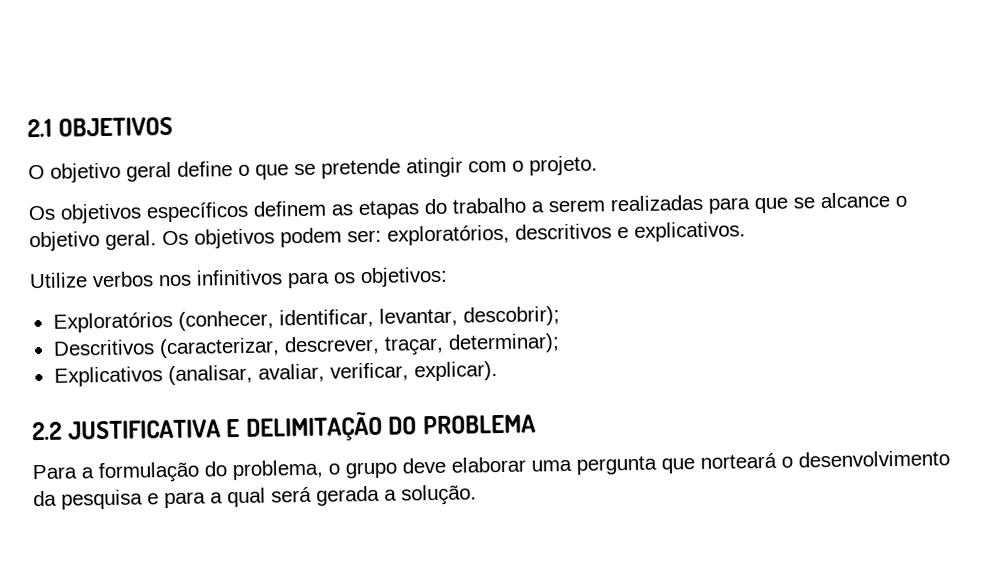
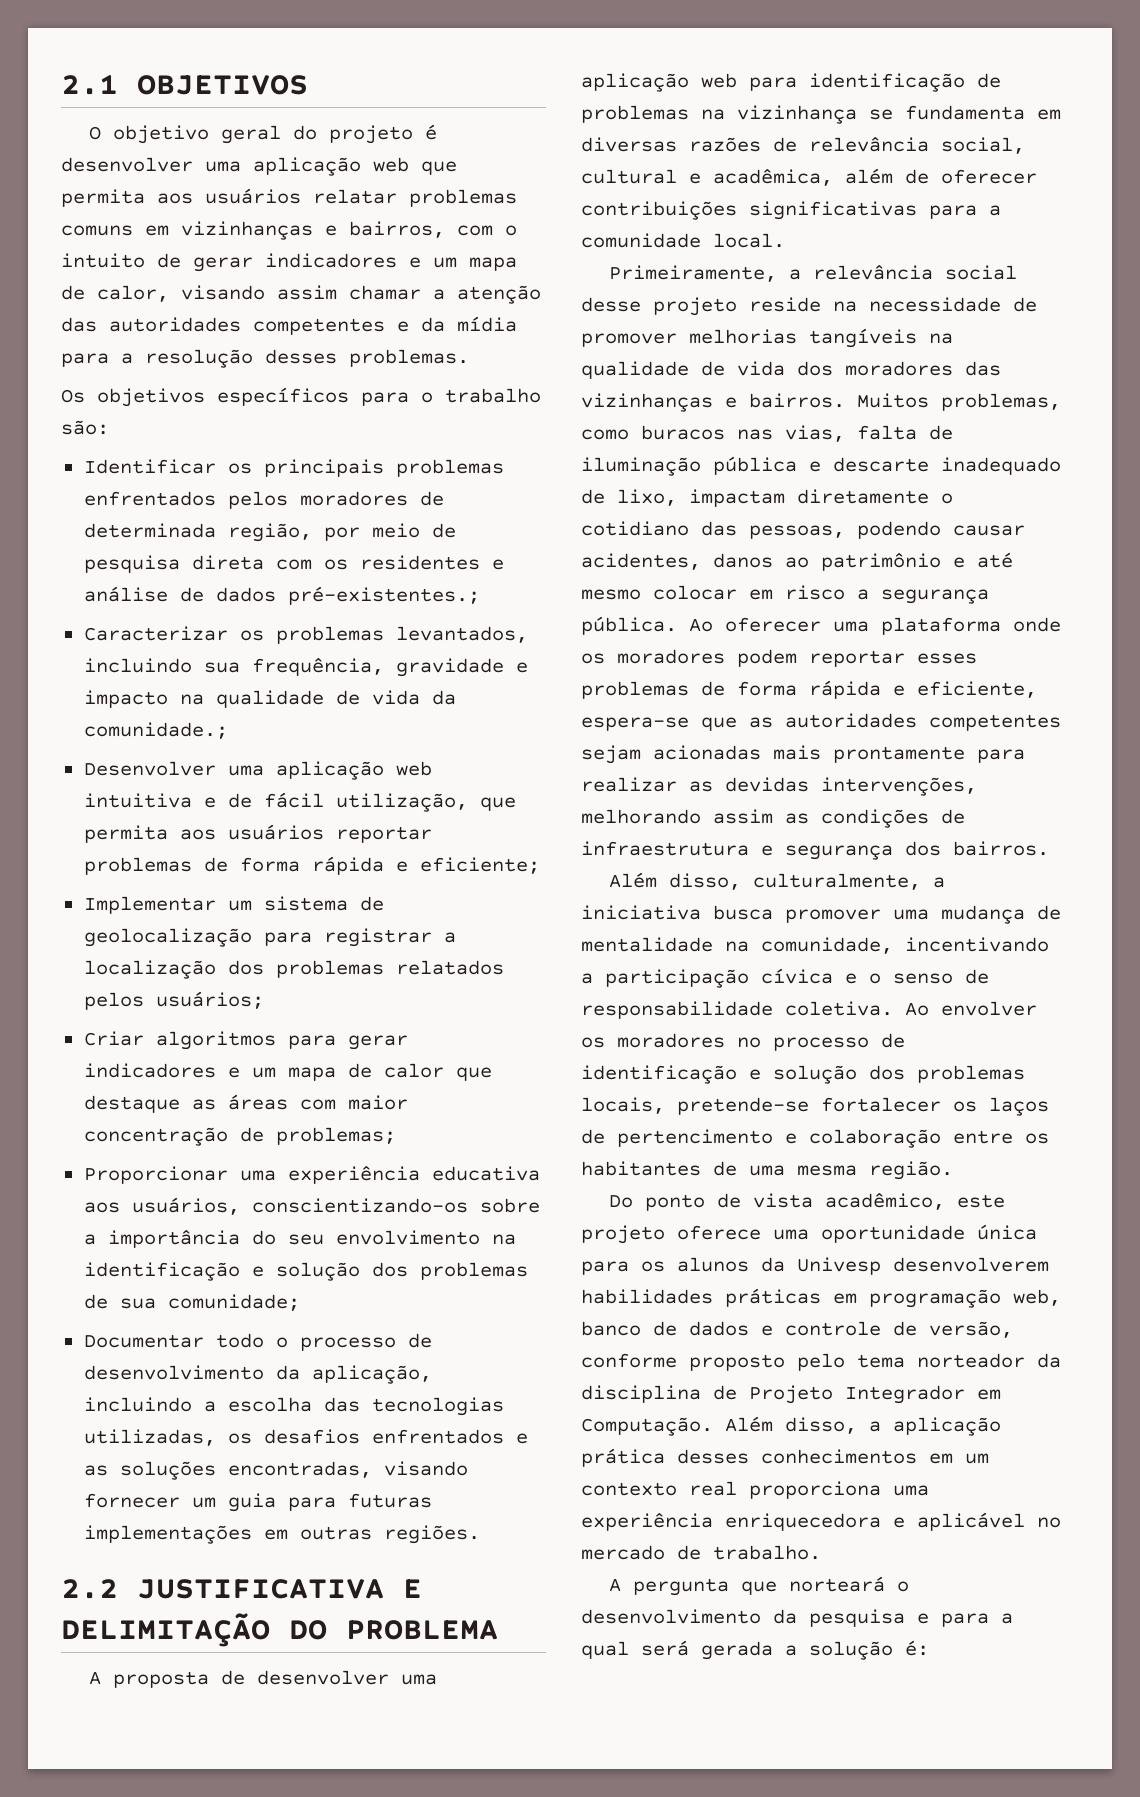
[177,155,598,180] [28,192,907,224] [29,221,746,252] [29,266,448,289] [52,306,560,333] [52,333,560,359] [53,361,498,387] define o que se pretende atingir com o projeto. // Os objetivos específicos definem as etapas do trabalho a serem realizadas para que se alcance o objetivo geral. Os objetivos podem ser: exploratórios, descritivos e explicativos. // Utilize verbos nos infinitivos para os objetivos: // Exploratórios (conhecer, identificar, levantar, descobrir); // Descritivos (caracterizar, descrever, traçar, determinar); // Explicativos (analisar, avaliar, verificar, explicar). -> [292,124,437,144] [61,157,457,176] [61,188,517,207] [61,221,517,240] [61,253,517,272] [61,285,541,304] [61,316,517,335] [61,349,469,368] [61,387,541,407] [61,420,109,435] [83,459,504,477] [83,491,444,509] [83,523,456,542] [83,555,504,573] [83,586,480,605] [83,626,528,644] [83,658,528,677] [83,690,456,708] [83,722,228,739] [83,761,432,780] [83,792,516,812] [83,824,432,843] [83,856,540,875] [83,896,384,914] [83,928,456,947] [83,960,504,979] [83,991,264,1010] [83,1031,408,1050] [83,1063,492,1081] [83,1094,408,1113] [83,1127,396,1146] [83,1166,540,1184] [83,1197,540,1215] [83,1230,516,1248] [83,1262,528,1281] [83,1294,300,1311] [83,1333,432,1351] [83,1365,432,1384] [83,1397,504,1416] [83,1429,528,1446] [83,1461,468,1480] [83,1493,432,1512] [83,1525,480,1544] do projeto é desenvolver uma aplicação web que permita aos usuários relatar problemas comuns em vizinhanças e bairros, com o intuito de gerar indicadores e um mapa de calor, visando assim chamar a atenção das autoridades competentes e da mídia para a resolução desses problemas. // Os objetivos específicos para o trabalho são: // Identificar os principais problemas enfrentados pelos moradores de determinada região, por meio de pesquisa direta com os residentes e análise de dados pré-existentes.; // Caracterizar os problemas levantados, incluindo sua frequência, gravidade e impacto na qualidade de vida da comunidade.; // Desenvolver uma aplicação web intuitiva e de fácil utilização, que permita aos usuários reportar problemas de forma rápida e eficiente; // Implementar um sistema de geolocalização para registrar a localização dos problemas relatados pelos usuários; // Criar algoritmos para gerar indicadores e um mapa de calor que destaque as áreas com maior concentração de problemas; // Proporcionar uma experiência educativa aos usuários, conscientizando-os sobre a importância do seu envolvimento na identificação e solução dos problemas de sua comunidade; // Documentar todo o processo de desenvolvimento da aplicação, incluindo a escolha das tecnologias utilizadas, os desafios enfrentados e as soluções encontradas, visando fornecer um guia para futuras implementações em outras regiões.
[32,456,572,484] Para a formulação do problema, o grupo deve elaborar uma -> [88,1670,437,1688] [581,73,1001,92] [581,105,1061,124] [581,137,1025,154] [581,168,1037,186] [581,201,1001,220] [581,233,785,248] [608,265,1017,282] [581,297,1037,316] [581,328,953,348] [581,361,1001,379] [581,393,1061,412] [581,425,953,442] [581,456,1061,476] [581,489,953,507] [581,521,1025,539] [581,552,1013,571] [581,585,989,604] [581,616,1061,635] [581,649,977,667] [581,680,1037,699] [581,713,1061,731] [581,745,1025,764] [581,777,977,796] [581,809,965,828] [581,841,1049,860] [608,872,945,890] [581,905,1061,924] [581,937,1049,954] [581,968,989,988] [581,1001,1037,1019] [581,1033,905,1051] [581,1065,1025,1084] [581,1097,1049,1116] [581,1129,1049,1148] [581,1161,953,1180] [608,1193,1005,1211] [581,1224,1037,1244] [581,1257,1049,1275] [581,1288,1061,1308] [581,1321,1013,1338] [581,1353,1061,1371] [581,1385,1001,1404] [581,1416,1001,1436] [581,1448,989,1467] [581,1481,929,1499] [581,1512,1061,1531] [581,1545,821,1560] [608,1578,621,1592] A proposta de desenvolver uma aplicação web para identificação de problemas na vizinhança se fundamenta em diversas razões de relevância social, cultural e acadêmica, além de oferecer contribuições significativas para a comunidade local. // Primeiramente, a relevância social desse projeto reside na necessidade de promover melhorias tangíveis na qualidade de vida dos moradores das vizinhanças e bairros. Muitos problemas, como buracos nas vias, falta de iluminação pública e descarte inadequado de lixo, impactam diretamente o cotidiano das pessoas, podendo causar acidentes, danos ao patrimônio e até mesmo colocar em risco a segurança pública. Ao oferecer uma plataforma onde os moradores podem reportar esses problemas de forma rápida e eficiente, espera-se que as autoridades competentes sejam acionadas mais prontamente para realizar as devidas intervenções, melhorando assim as condições de infraestrutura e segurança dos bairros. // Além disso, culturalmente, a iniciativa busca promover uma mudança de mentalidade na comunidade, incentivando a participação cívica e o senso de responsabilidade coletiva. Ao envolver os moradores no processo de identificação e solução dos problemas locais, pretende-se fortalecer os laços de pertencimento e colaboração entre os habitantes de uma mesma região. // Do ponto de vista acadêmico, este projeto oferece uma oportunidade única para os alunos da Univesp desenvolverem habilidades práticas em programação web, banco de dados e controle de versão, conforme proposto pelo tema norteador da disciplina de Projeto Integrador em Computação. Além disso, a aplicação prática desses conhecimentos em um contexto real proporciona uma experiência enriquecedora e aplicável no mercado de trabalho. // A
[401,484,477,506] solução. -> [809,1640,929,1660] solução é:

